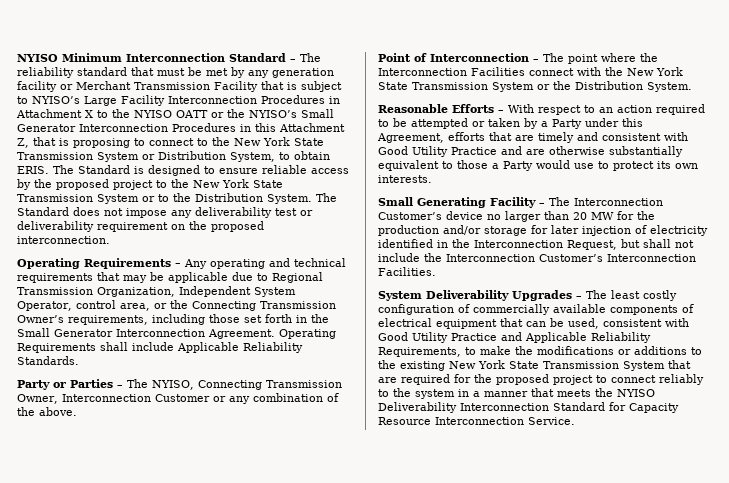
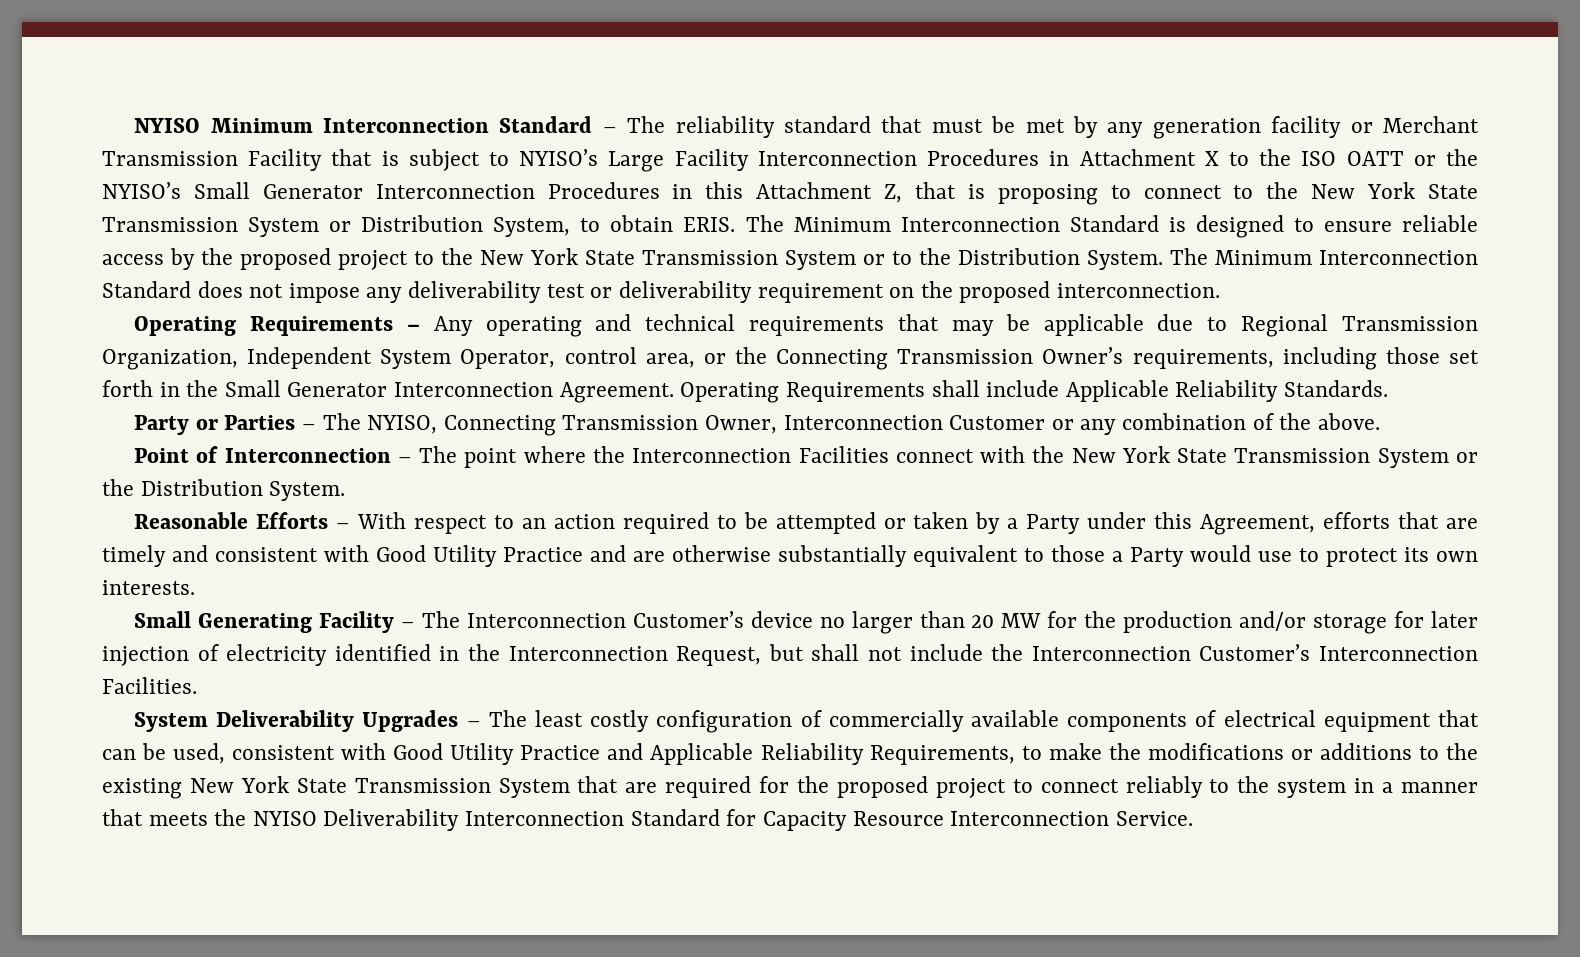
[134,110,172,118] NYISO -> [1301,151,1337,166] ISO
(74, 169) none -> [793,217,1060,232] Minimum Interconnection
(337, 197) none -> [1215,250,1478,265] Minimum Interconnection

